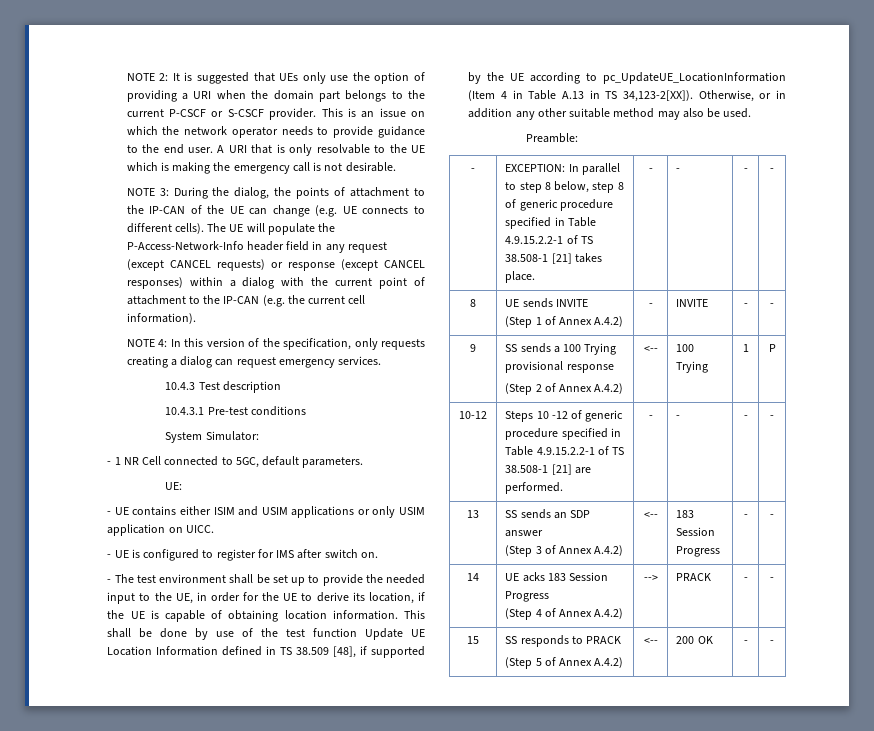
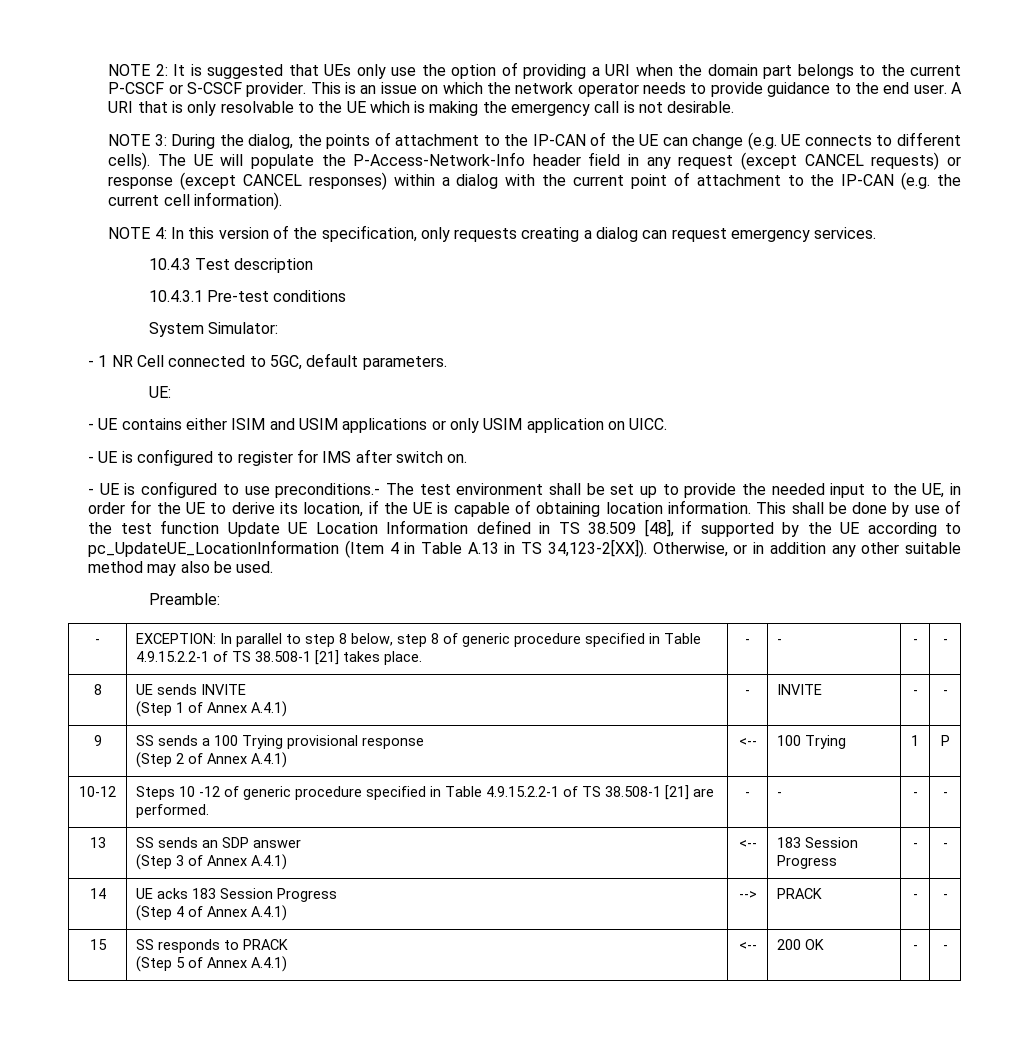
(112, 581) none -> [99,481,381,498] UE is configured to use preconditions.-
[594,316,624,327] A.4.2) -> [251,701,288,717] A.4.1)
[594,383,624,394] A.4.2) -> [251,752,288,768] A.4.1)
[594,545,624,556] A.4.2) -> [251,854,288,870] A.4.1)
[594,608,624,619] A.4.2) -> [251,905,288,921] A.4.1)
[594,657,624,668] A.4.2) -> [251,956,288,972] A.4.1)

